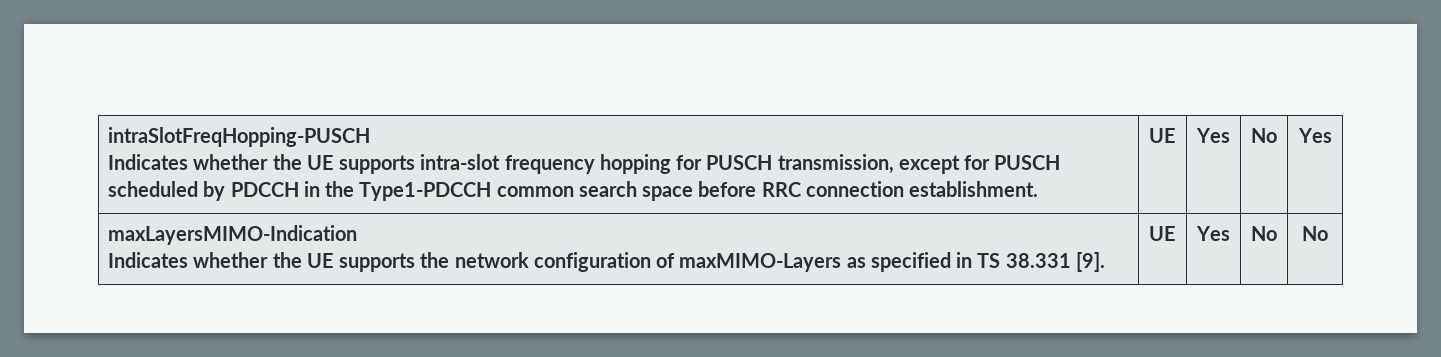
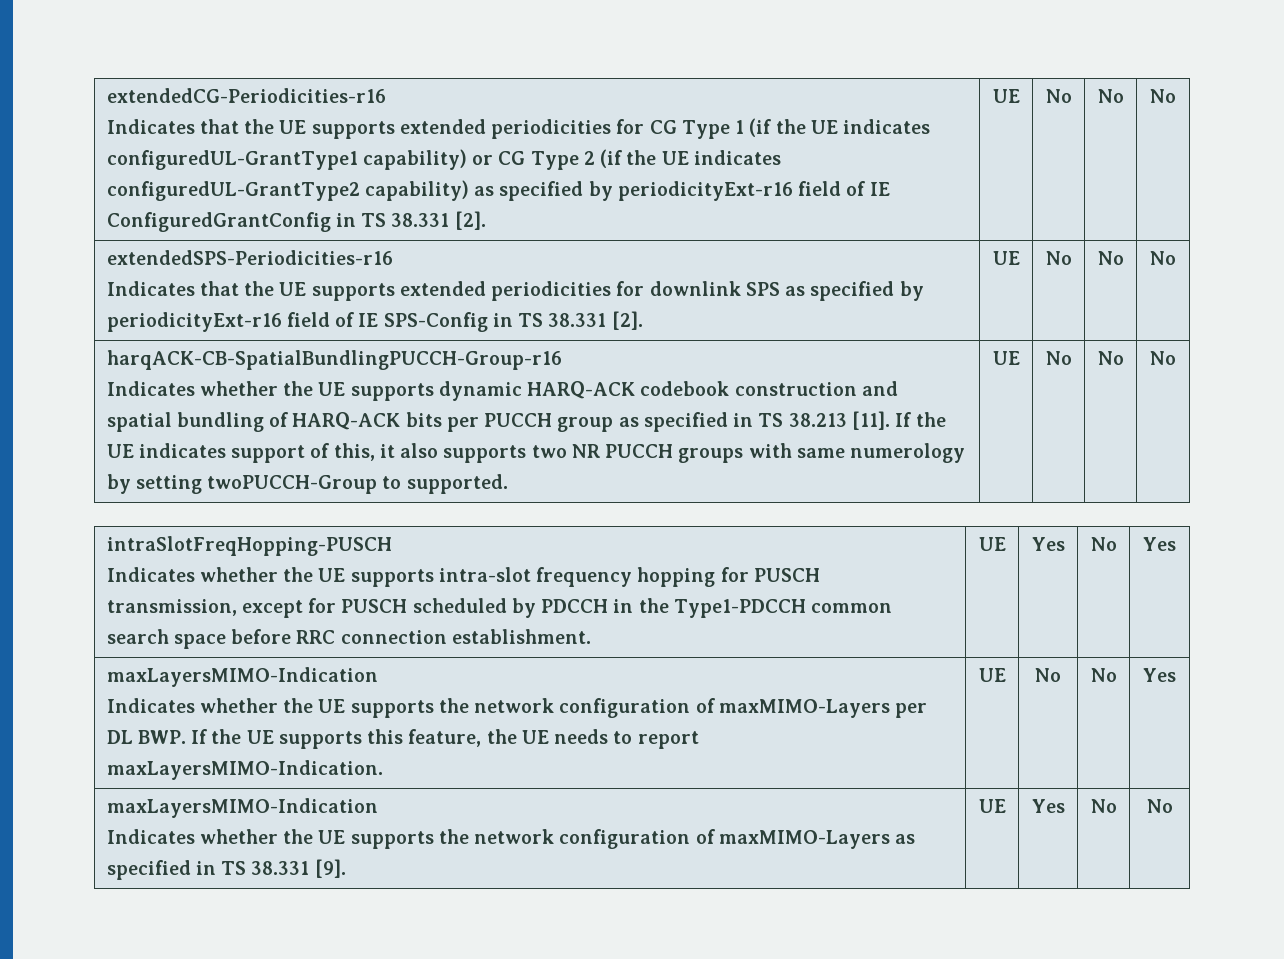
(108, 137) none -> [106,88,386,103] [106,118,931,139] [106,149,781,170] [106,180,890,201] [106,211,486,232] [992,89,1020,103] [1045,89,1072,103] [1097,89,1124,103] [1150,89,1176,103] [106,250,393,265] [106,281,924,301] [106,311,643,332] [992,251,1020,265] [1045,251,1072,265] [1097,251,1124,265] [1150,251,1176,265] [106,350,562,370] [106,381,898,401] [106,411,946,432] [106,443,966,463] [106,474,508,494] [992,351,1020,365] [1045,351,1072,365] [1097,351,1124,365] [1150,351,1176,365] extendedCG-Periodicities-r16 // Indicates that the UE supports extended periodicities for CG Type 1 (if the UE indicates configuredUL-GrantType1 capability) or CG Type 2 (if the UE indicates configuredUL-GrantType2 capability) as specified by periodicityExt-r16 field of IE ConfiguredGrantConfig in TS 38.331 [2]. | UE | No | No | No // extendedSPS-Periodicities-r16 // Indicates that the UE supports extended periodicities for downlink SPS as specified by periodicityExt-r16 field of IE SPS-Config in TS 38.331 [2]. | UE | No | No | No // harqACK-CB-SpatialBundlingPUCCH-Group-r16 // Indicates whether the UE supports dynamic HARQ-ACK codebook construction and spatial bundling of HARQ-ACK bits per PUCCH group as specified in TS 38.213 [11]. If the UE indicates support of this, it also supports two NR PUCCH groups with same numerology by setting twoPUCCH-Group to supported. | UE | No | No | No //
(358, 235) none -> [106,698,928,718] [106,729,699,749] [106,760,383,780] [978,668,1006,682] [1035,668,1061,682] [1090,668,1117,682] [1143,668,1177,682] [106,798,378,818] // Indicates whether the UE supports the network configuration of maxMIMO-Layers per DL BWP. If the UE supports this feature, the UE needs to report maxLayersMIMO-Indication. | UE | No | No | Yes // maxLayersMIMO-Indication

